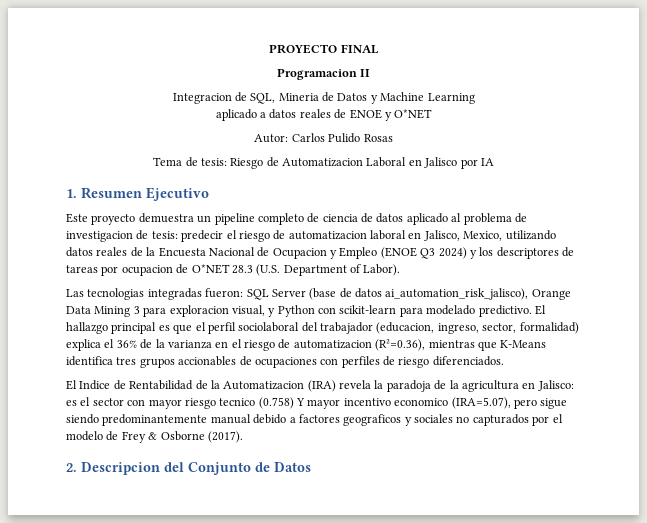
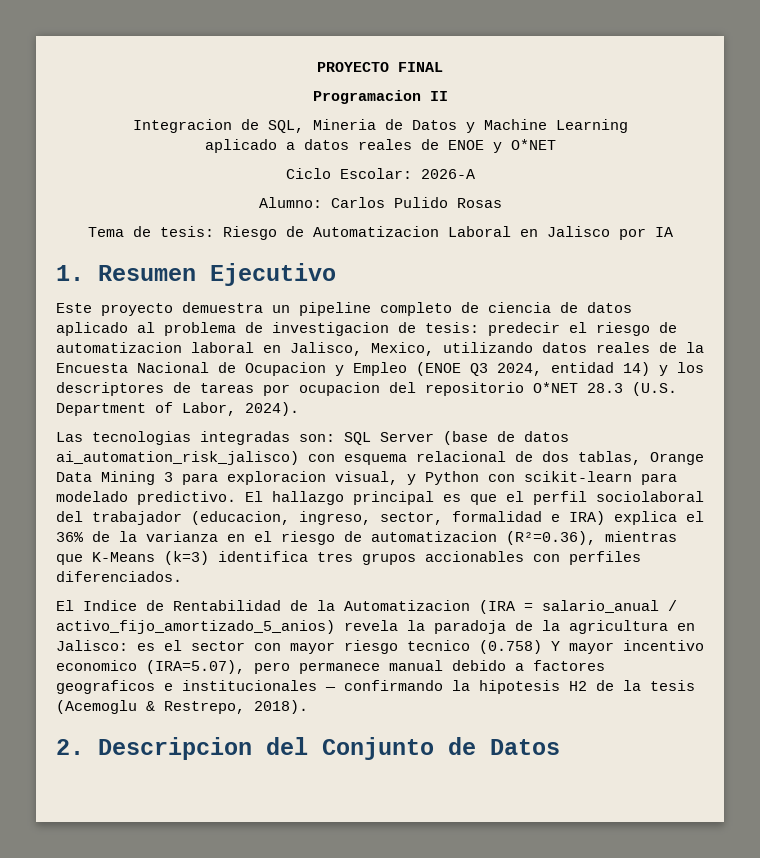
[254,134,289,143] Autor: -> [285,168,475,179] [258,197,322,208] Ciclo Escolar: 2026-A // Alumno:
[438,247,467,259] 2024) -> [497,362,650,376] 2024, entidad 14)
[176,264,189,274] de -> [389,382,524,396] del repositorio
[363,264,401,276] Labor). -> [182,402,299,416] Labor, 2024).
[205,288,244,298] fueron: -> [299,434,335,442] son:
[385,288,529,300] ai_automation_risk_jalisco), -> [56,451,641,465] ai_automation_risk_jalisco) con esquema relacional de dos tablas,
[519,322,579,334] formalidad) -> [452,511,605,525] formalidad e IRA)
(547, 344) none -> [164,551,209,565] (k=3)
[239,356,430,368] de ocupaciones con perfiles de riesgo -> [533,551,641,565] con perfiles
[307,380,336,392] (IRA) -> [479,600,677,614] [56,620,335,634] (IRA = salario_anual / activo_fijo_amortizado_5_anios)
[540,398,568,409] [66,414,208,426] sigue siendo predominantemente -> [299,662,380,674] permanece
[404,414,563,426] [66,431,243,443] y sociales no capturados por el modelo de Frey & Osborne (2017). -> [164,680,695,694] [56,700,308,714] e institucionales — confirmando la hipotesis H2 de la tesis (Acemoglu & Restrepo, 2018).

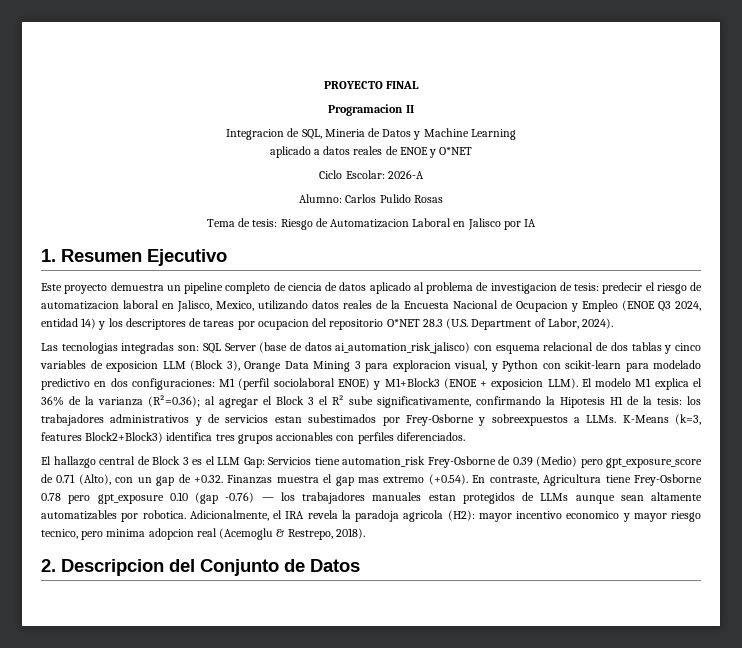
[578,451,641,465] tablas, -> [631,342,702,354] [40,360,240,372] tablas y cinco variables de exposicion LLM (Block 3),
[137,491,704,505] [56,511,605,525] predictivo. El hallazgo principal es que el perfil sociolaboral del trabajador (educacion, ingreso, sector, formalidad e IRA) -> [41,378,652,390] predictivo en dos configuraciones: M1 (perfil sociolaboral ENOE) y M1+Block3 (ENOE + exposicion LLM). El modelo M1
[227,531,677,545] [56,551,209,565] en el riesgo de automatizacion (R²=0.36), mientras que K-Means (k=3) -> [148,395,701,408] [41,414,701,426] [41,432,164,443] (R²=0.36); al agregar el Block 3 el R² sube significativamente, confirmando la Hipotesis H1 de la tesis: los trabajadores administrativos y de servicios estan subestimados por Frey-Osborne y sobreexpuestos a LLMs. K-Means (k=3, features Block2+Block3)
[83,600,677,614] [56,620,695,634] [56,640,704,654] [56,660,605,674] [56,680,695,694] Indice de Rentabilidad de la Automatizacion (IRA = salario_anual / activo_fijo_amortizado_5_anios) revela la paradoja de la agricultura en Jalisco: es el sector con mayor riesgo tecnico (0.758) Y mayor incentivo economico (IRA=5.07), pero permanece manual debido a factores geograficos e institucionales — confirmando la hipotesis H2 de la tesis -> [53,456,702,468] [41,474,702,486] [41,492,702,504] [41,510,701,522] [41,528,217,540] hallazgo central de Block 3 es el LLM Gap: Servicios tiene automation_risk Frey-Osborne de 0.39 (Medio) pero gpt_exposure_score de 0.71 (Alto), con un gap de +0.32. Finanzas muestra el gap mas extremo (+0.54). En contraste, Agricultura tiene Frey-Osborne 0.78 pero gpt_exposure 0.10 (gap -0.76) — los trabajadores manuales estan protegidos de LLMs aunque sean altamente automatizables por robotica. Adicionalmente, el IRA revela la paradoja agricola (H2): mayor incentivo economico y mayor riesgo tecnico, pero minima adopcion real

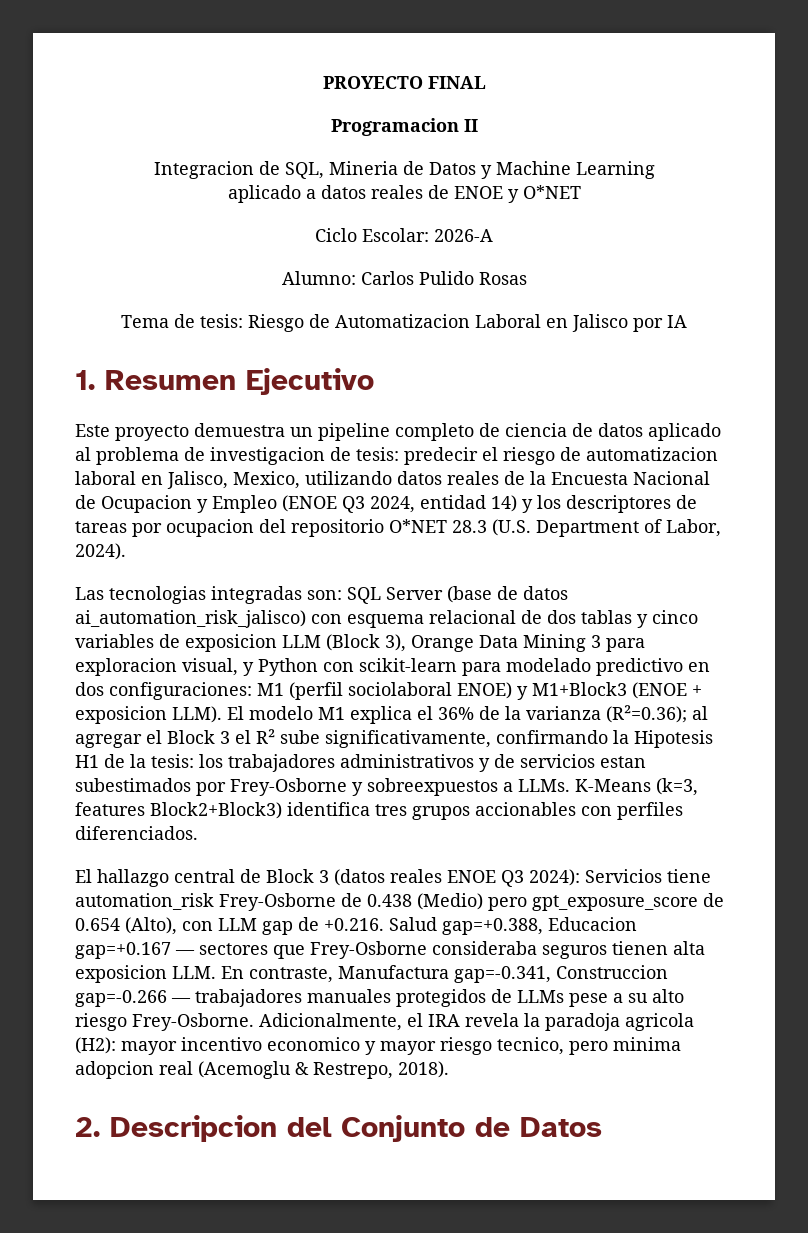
[192,456,265,468] es el LLM Gap: -> [334,869,580,887] (datos reales ENOE Q3 2024):
[512,457,533,466] 0.39 -> [367,894,412,907] 0.438
[56,474,76,483] 0.71 -> [75,918,120,931] 0.654
[137,477,152,483] un -> [218,918,257,931] LLM
[193,474,702,486] [41,492,295,504] +0.32. Finanzas muestra el gap mas extremo (+0.54). En contraste, Agricultura tiene Frey-Osborne 0.78 pero gpt_exposure 0.10 (gap -0.76) — los -> [324,917,637,935] [75,941,705,959] [75,965,668,983] [75,990,191,1007] +0.216. Salud gap=+0.388, Educacion gap=+0.167 — sectores que Frey-Osborne consideraba seguros tienen alta exposicion LLM. En contraste, Manufactura gap=-0.341, Construccion gap=-0.266 —
[428,494,456,501] estan -> (391, 996) none
[575,492,702,504] [41,510,186,522] aunque sean altamente automatizables por robotica. -> [569,989,684,1007] [75,1013,254,1031] pese a su alto riesgo Frey-Osborne.

